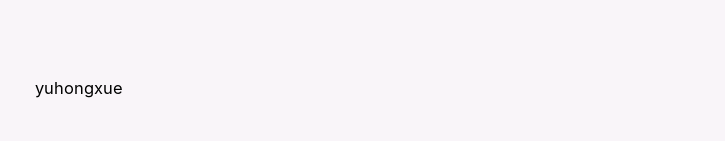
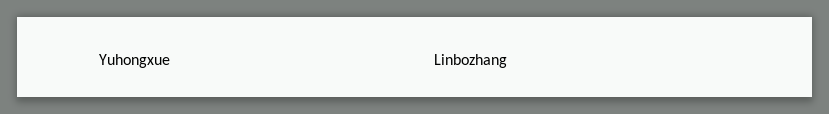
[35,82,123,98] yuhongxue -> [99,54,170,68] [434,54,507,68] Yuhongxue // Linbozhang

